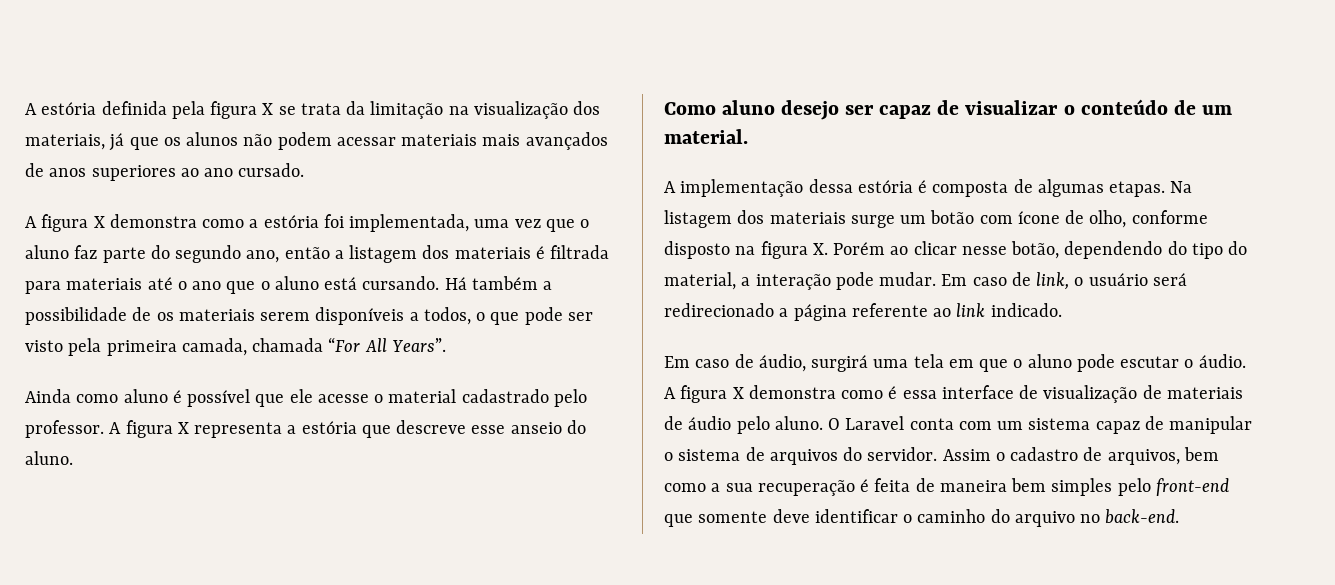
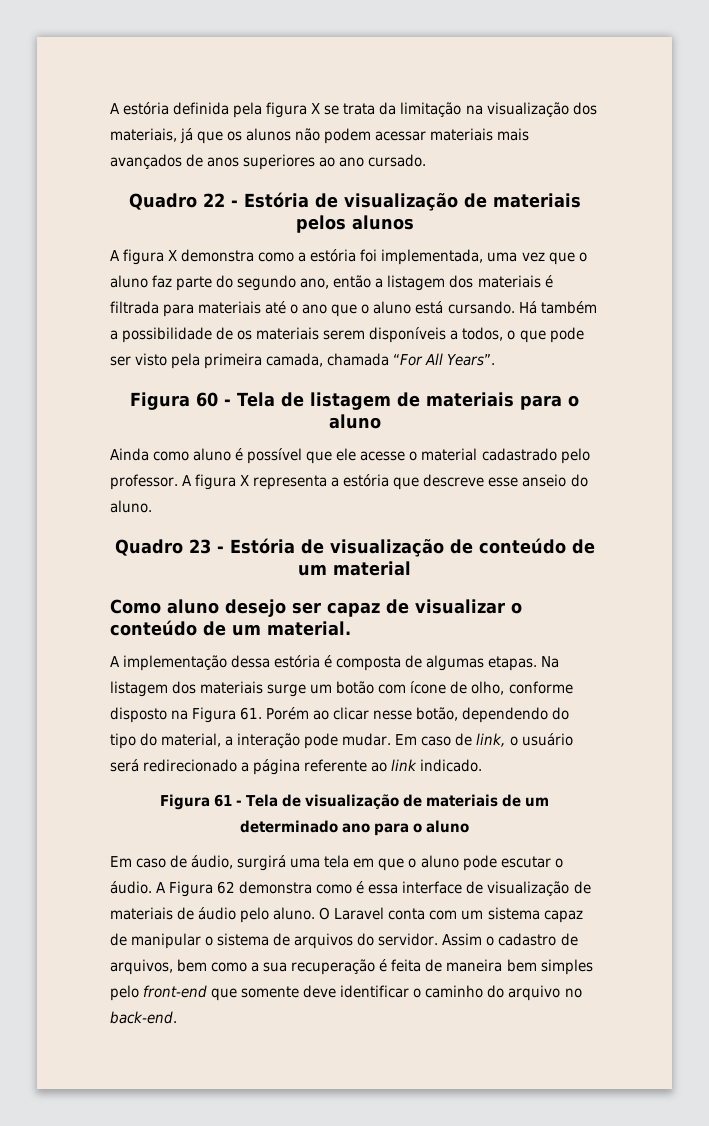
(305, 170) none -> [128,192,581,211] [295,215,414,233] // Quadro 22 - Estória de visualização de materiais pelos alunos
(446, 345) none -> [129,392,580,410] [328,414,381,429] // Figura 60 - Tela de listagem de materiais para o aluno
(73, 458) none -> [114,538,595,557] [298,561,411,576] // Quadro 23 - Estória de visualização de conteúdo de um material
[760,241,828,259] figura X. -> [192,707,263,723] Figura 61.
(1062, 310) none -> [159,794,550,810] [239,820,470,836] // Figura 61 - Tela de visualização de materiais de um determinado ano para o aluno
[680,385,744,403] figura X -> [169,881,236,897] Figura 62

